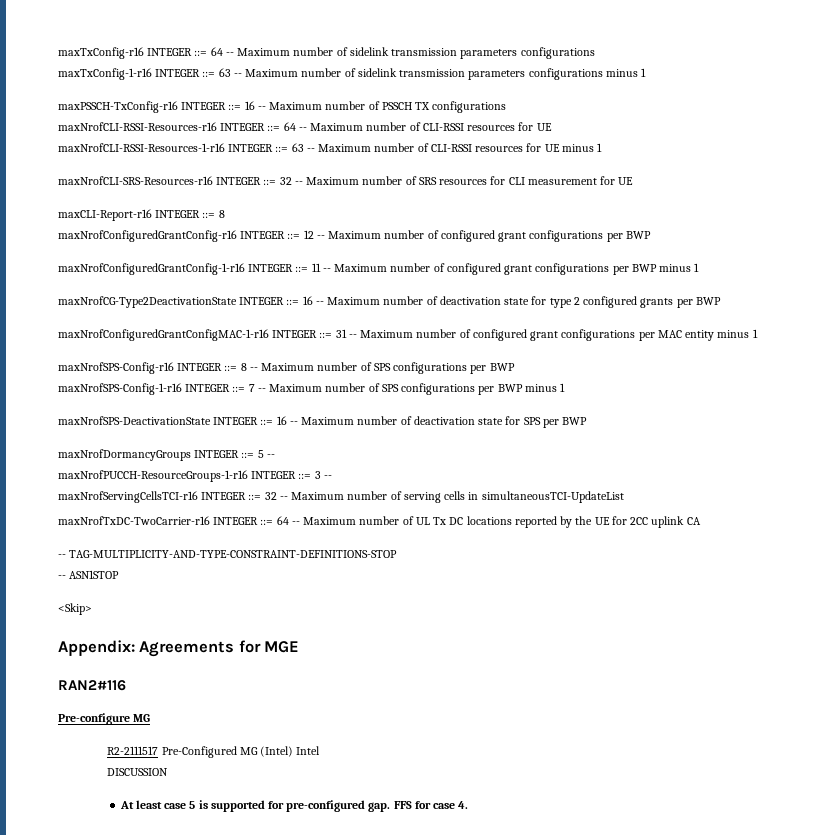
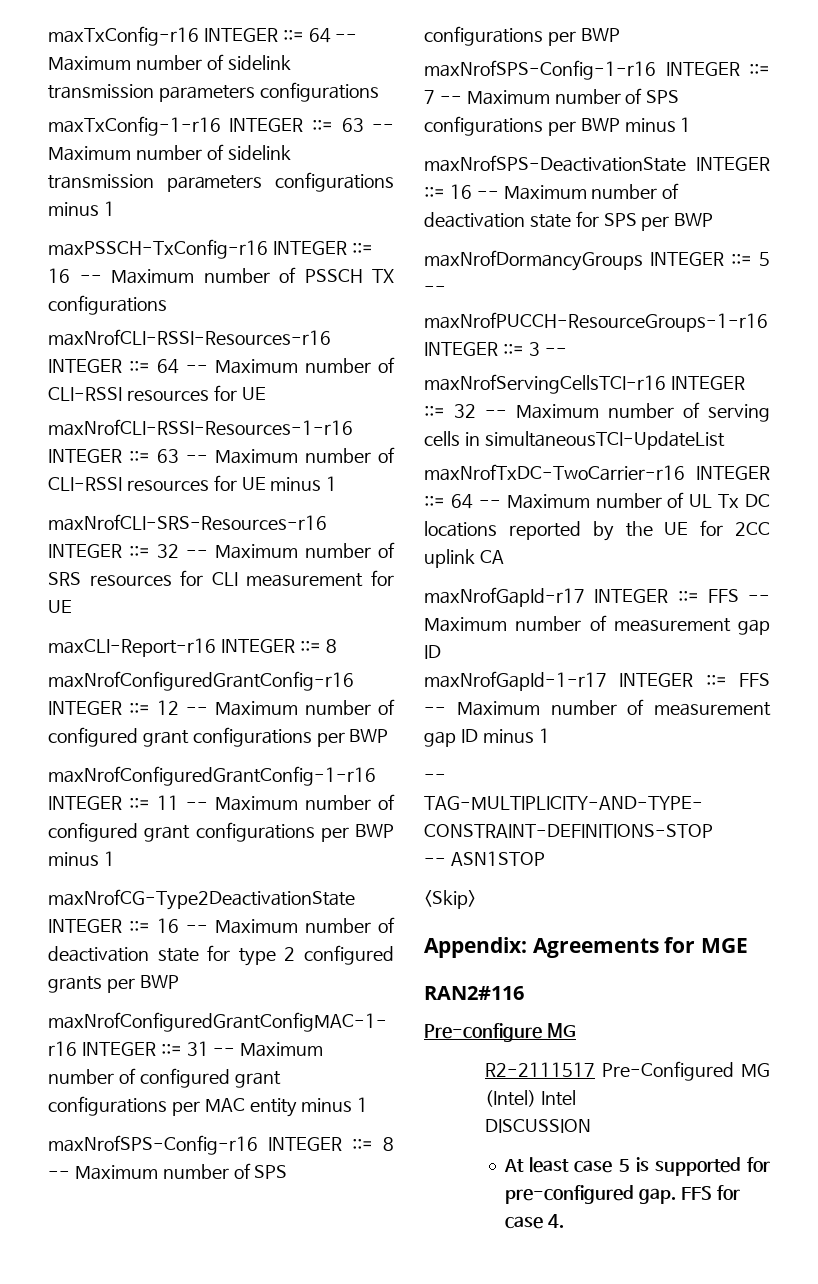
(701, 521) none -> [424,587,770,607] [424,615,770,635] [424,645,441,659] [424,671,770,691] [424,699,772,716] [424,728,550,747] // maxNrofGapId-r17 INTEGER ::= FFS -- Maximum number of measurement gap ID // maxNrofGapId-1-r17 INTEGER ::= FFS -- Maximum number of measurement gap ID minus 1

